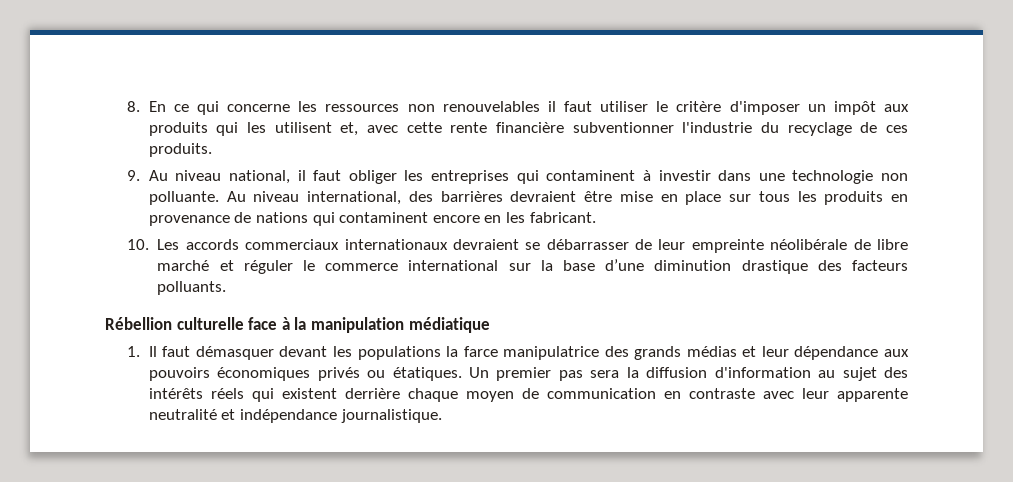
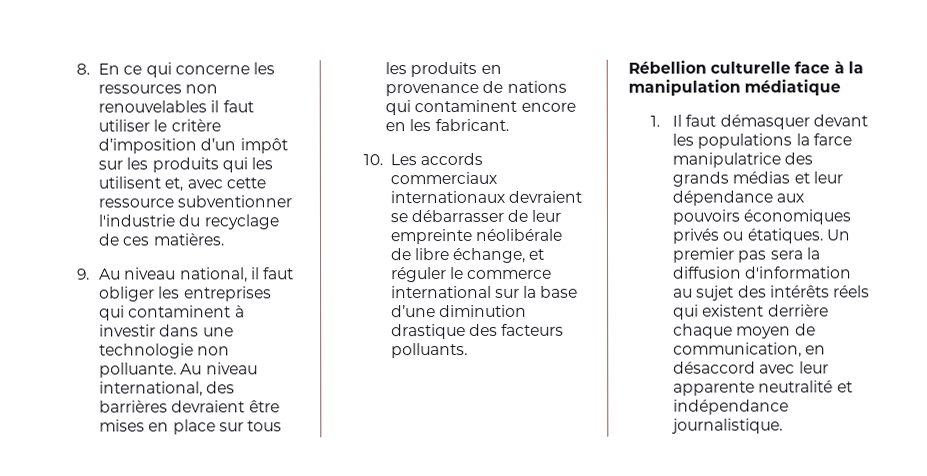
[729,101,909,115] d'imposer un impôt aux -> [98,138,288,154] [98,157,149,170] d’imposition d’un impôt sur les
[450,122,565,133] rente financière -> [98,198,175,208] ressource
[148,143,212,157] produits. -> [152,233,225,246] matières.
[619,191,653,202] mise -> [99,419,146,432] mises
[157,260,210,271] marché -> [453,247,527,264] échange,
[546,388,755,399] communication en contraste -> [673,342,827,358] [673,361,757,374] communication, en désaccord

